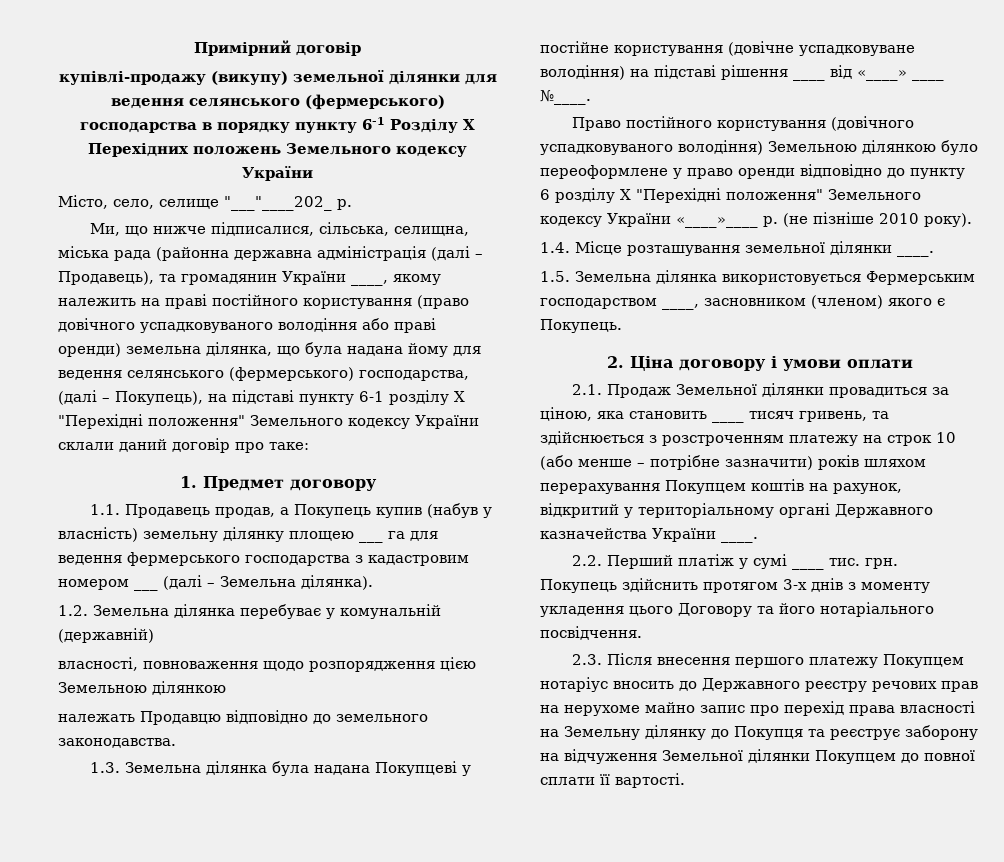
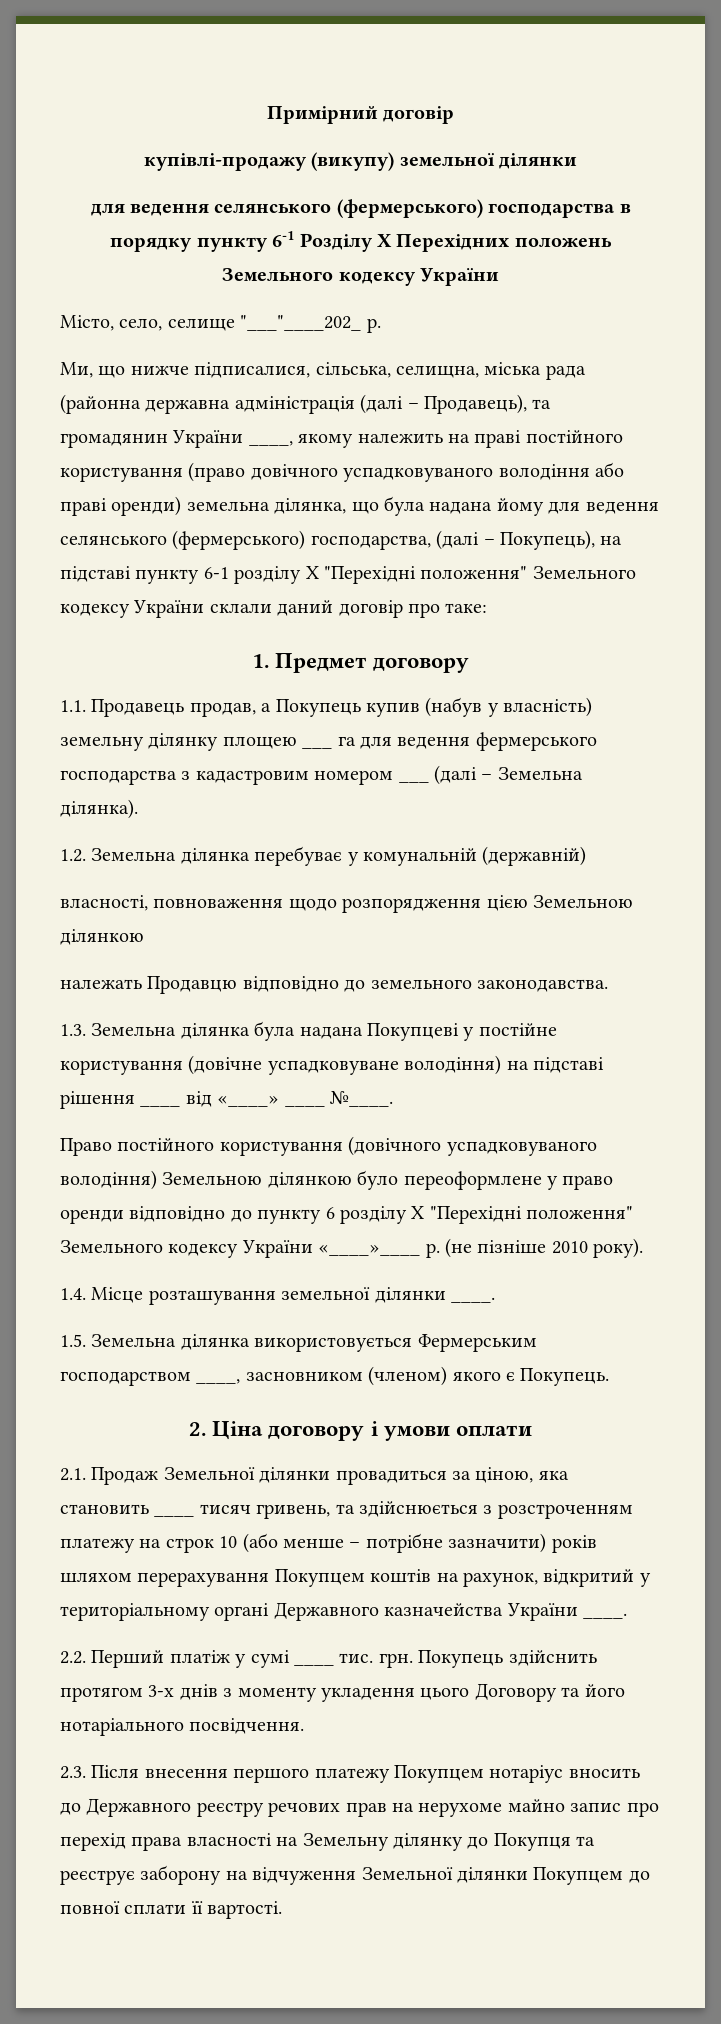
(460, 78) none -> (578, 161) //

